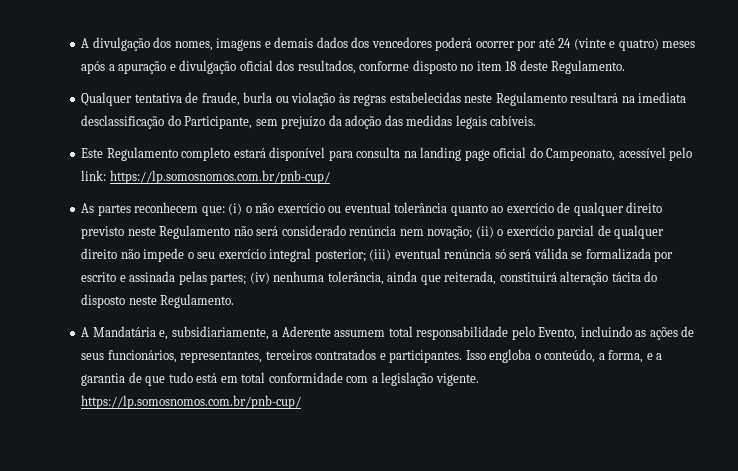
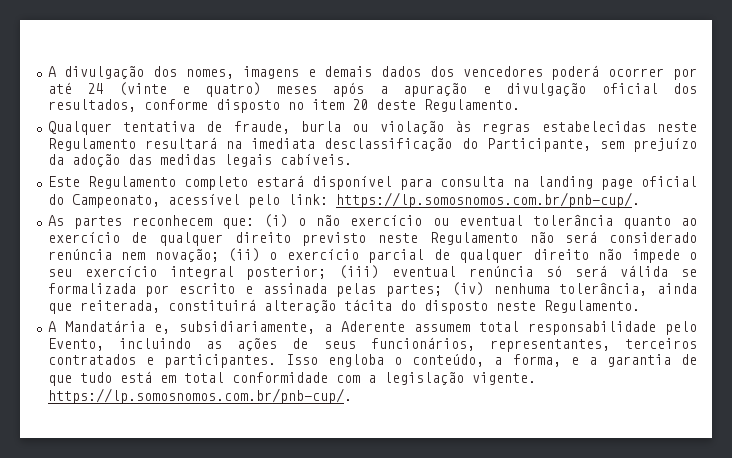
[505,61,517,71] 18 -> [351,99,368,110] 20
[109,170,330,184] https://lp.somosnomos.com.br/pnb-cup/ -> [335,192,640,208] https://lp.somosnomos.com.br/pnb-cup/.
[81,395,302,409] https://lp.somosnomos.com.br/pnb-cup/ -> [47,388,352,404] https://lp.somosnomos.com.br/pnb-cup/.

